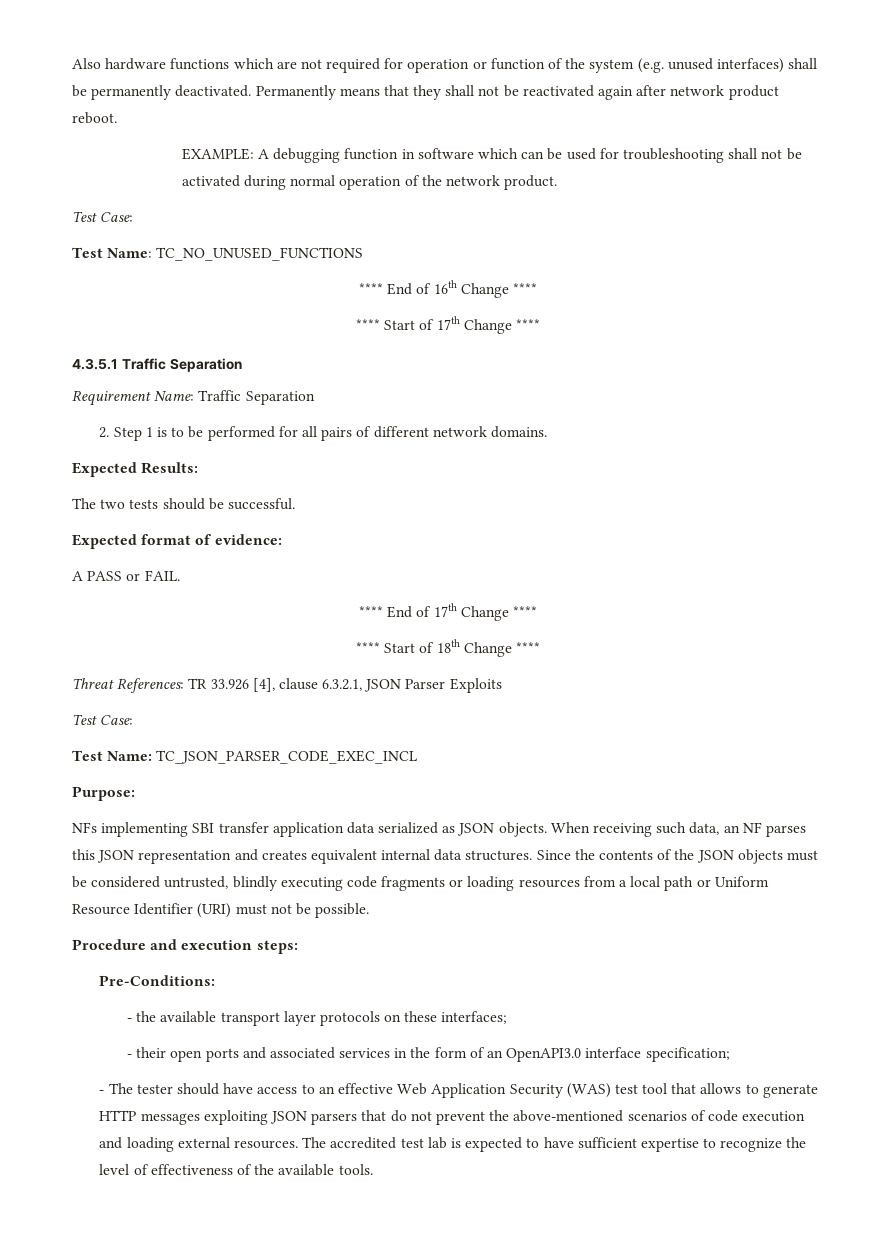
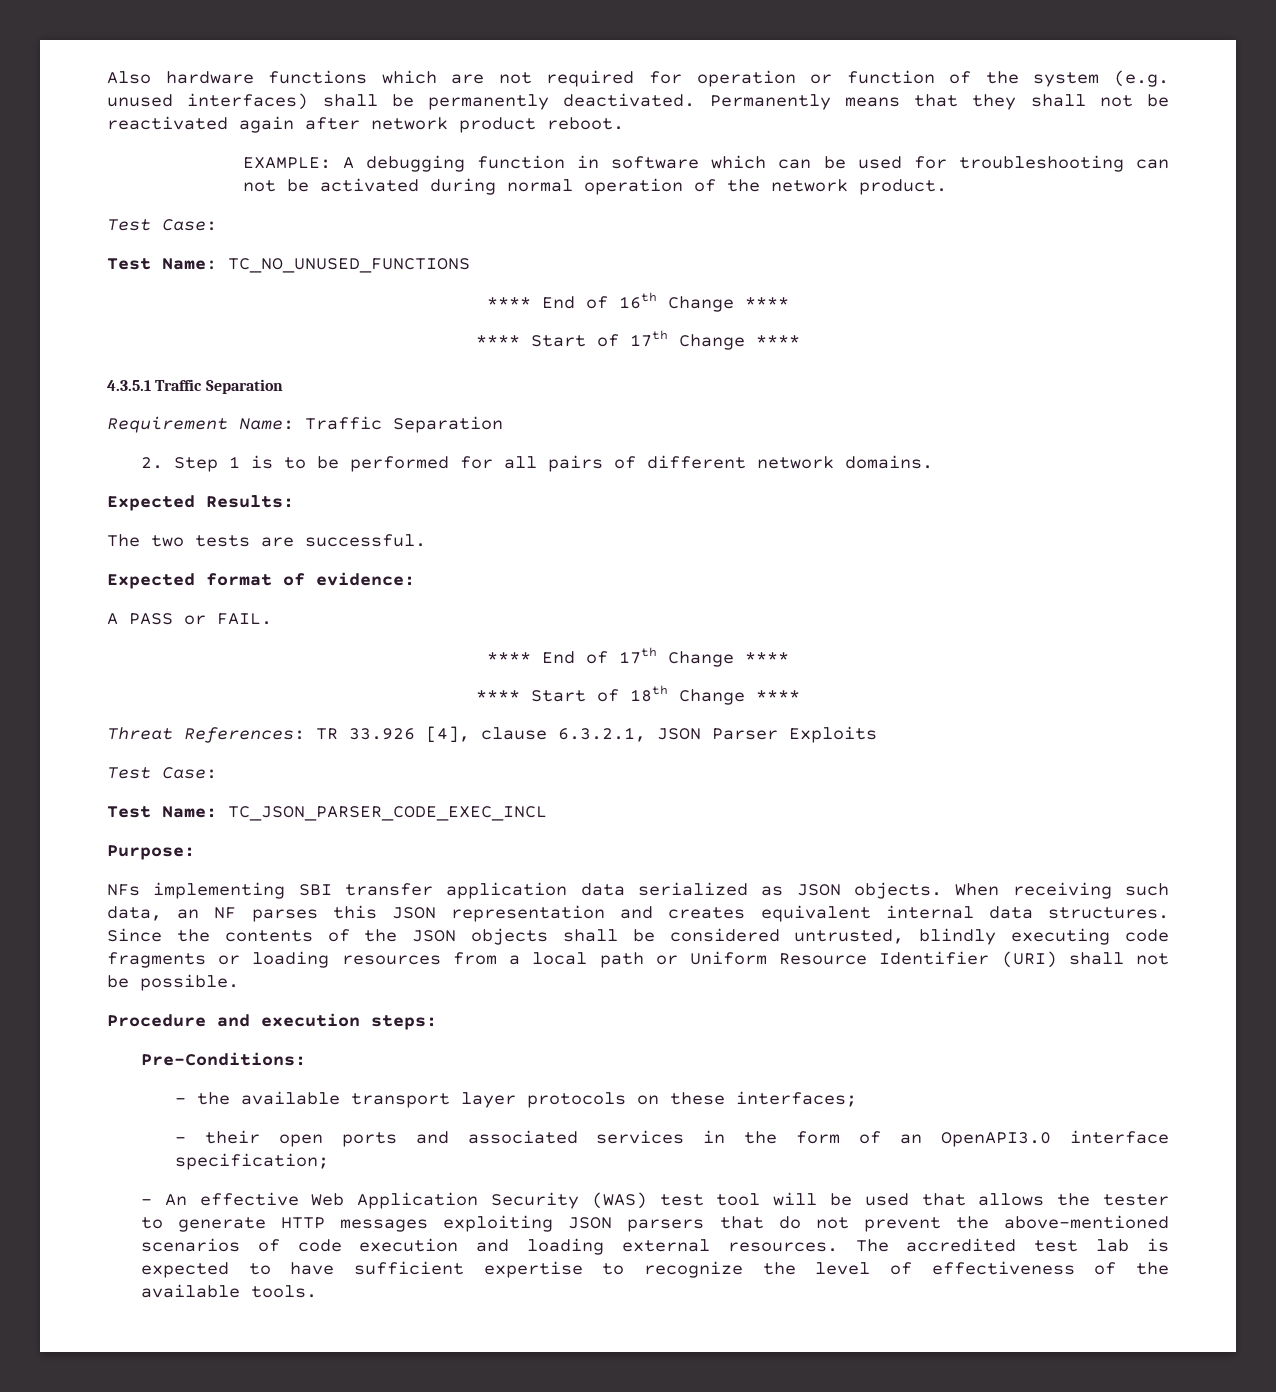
[728,148,758,159] shall -> [1136,159,1170,169] can
[162,498,224,510] should be -> [261,537,294,547] are
[786,850,818,861] must -> [562,929,618,942] shall
[235,904,267,915] must -> [1068,952,1124,965] shall
[108,1083,335,1095] The tester should have access to an -> [164,1194,187,1206] An
[671,1083,742,1094] that allows -> [773,1192,1170,1206] will be used that allows the tester

